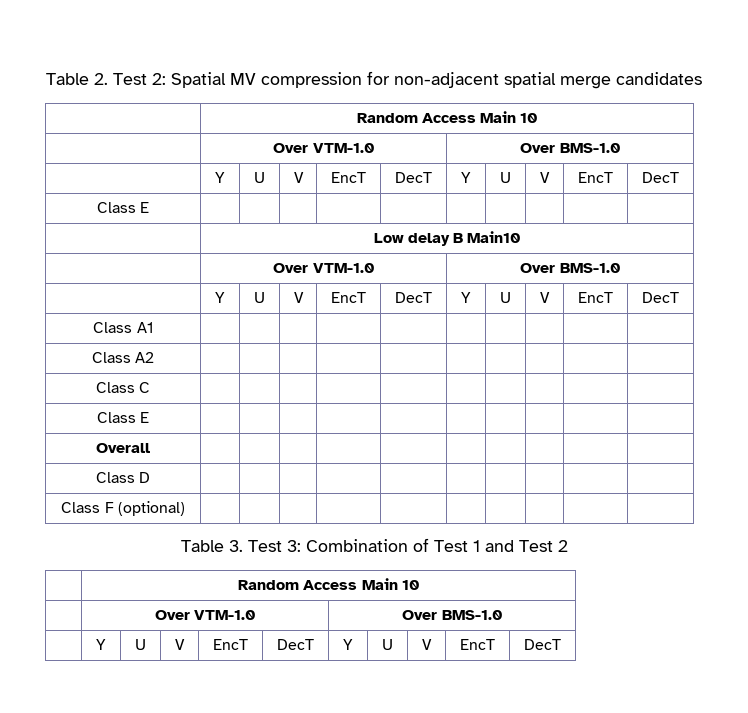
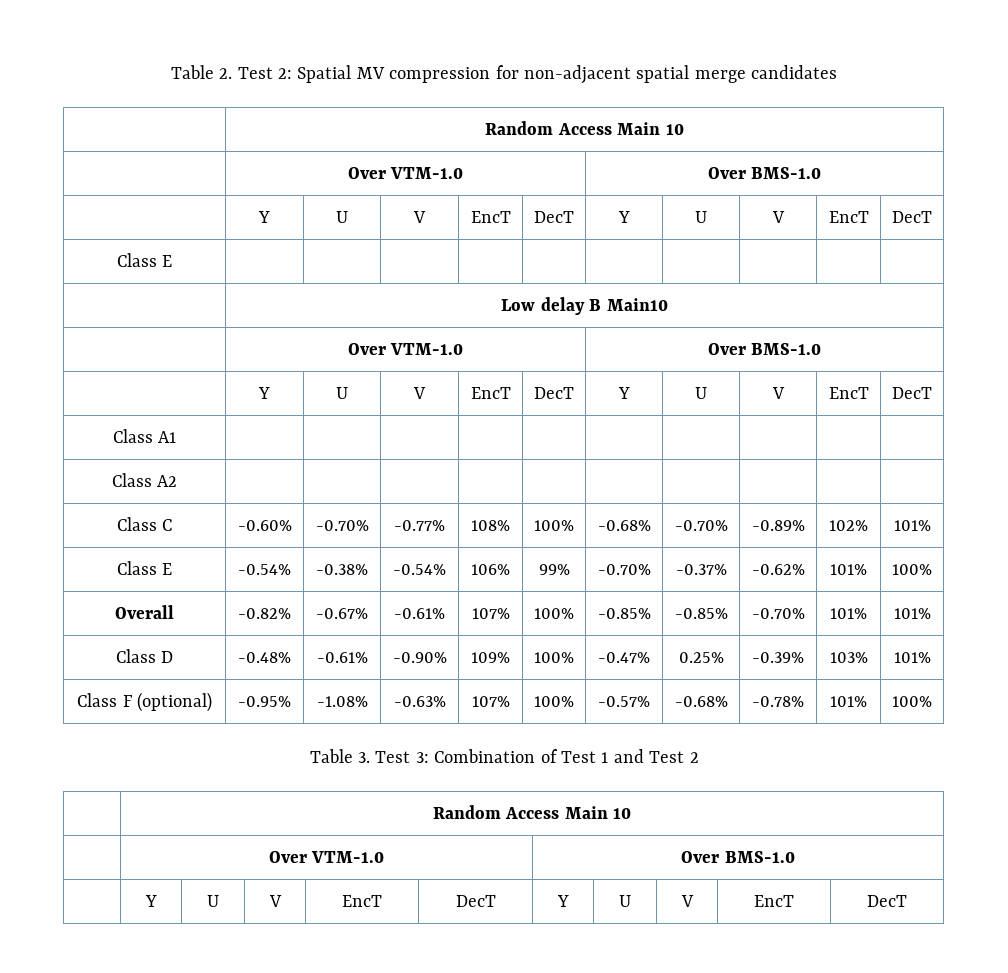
[96,412,150,423] [96,443,150,453] [95,472,151,483] [61,501,185,516] | | | | | | | | | // Class E | | | | | | | | | | // Overall | | | | | | | | | | // Class D | | | | | | | | | | // Class F (optional) | | | | | | | | | | -> [237,520,292,531] [315,520,369,531] [394,520,445,531] [471,520,510,531] [534,520,574,531] [597,520,651,531] [674,520,728,531] [751,520,805,531] [829,520,868,531] [893,520,931,531] [116,561,173,575] [238,564,291,575] [316,564,368,575] [393,564,446,575] [471,564,510,575] [538,564,570,575] [597,564,651,575] [675,564,727,575] [751,564,805,575] [830,564,867,575] [892,564,932,575] [115,605,174,619] [238,608,291,619] [316,608,368,619] [394,608,445,619] [471,608,510,619] [534,608,574,619] [597,608,651,619] [674,608,728,619] [751,608,805,619] [830,608,867,619] [893,608,931,619] [115,649,174,663] [238,652,291,663] [316,652,368,663] [392,652,447,663] [471,652,510,663] [534,652,574,663] [598,652,650,663] [678,652,724,663] [752,652,804,663] [829,652,868,663] [893,652,931,663] [77,692,212,712] [238,696,291,707] [316,696,368,707] [393,696,446,707] [471,696,510,707] [534,696,574,707] [598,696,650,707] [674,696,728,707] [752,696,804,707] [830,696,867,707] [892,696,932,707] -0.60% | -0.70% | -0.77% | 108% | 100% | -0.68% | -0.70% | -0.89% | 102% | 101% // Class E | -0.54% | -0.38% | -0.54% | 106% | 99% | -0.70% | -0.37% | -0.62% | 101% | 100% // Overall | -0.82% | -0.67% | -0.61% | 107% | 100% | -0.85% | -0.85% | -0.70% | 101% | 101% // Class D | -0.48% | -0.61% | -0.90% | 109% | 100% | -0.47% | 0.25% | -0.39% | 103% | 101% // Class F (optional) | -0.95% | -1.08% | -0.63% | 107% | 100% | -0.57% | -0.68% | -0.78% | 101% | 100%

